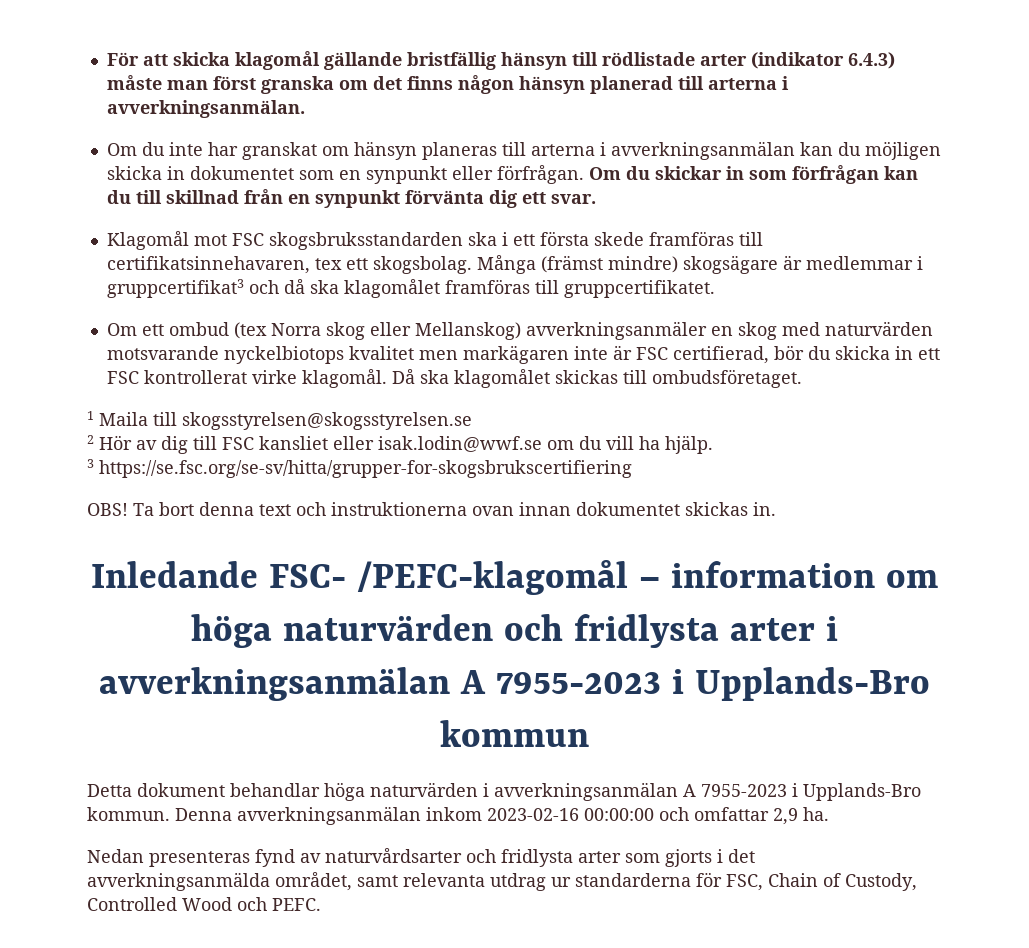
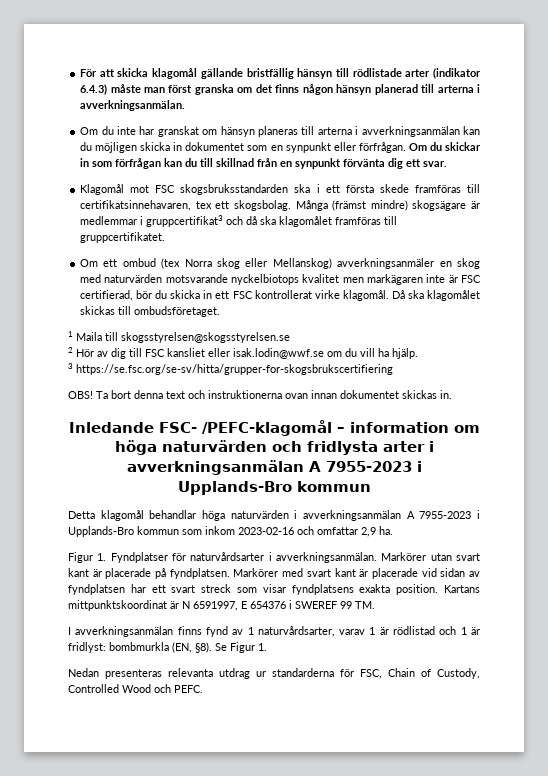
[137,783,225,797] dokument -> [100,510,144,521] klagomål
[87,806,421,825] kommun. Denna avverkningsanmälan -> [137,526,202,535] kommun som
[584,808,654,821] 00:00:00 -> (294, 531) none
[87,848,755,867] [87,872,398,891] Nedan presenteras fynd av naturvårdsarter och fridlysta arter som gjorts i det avverkningsanmälda området, samt -> [68,552,480,563] [68,568,480,579] [68,584,481,595] [68,600,375,611] [68,626,481,637] [68,642,267,653] [68,668,162,679] Figur 1. Fyndplatser för naturvårdsarter i avverkningsanmälan. Markörer utan svart kant är placerade på fyndplatsen. Markörer med svart kant är placerade vid sidan av fyndplatsen har ett svart streck som visar fyndplatsens exakta position. Kartans mittpunktskoordinat är N 6591997, E 654376 i SWEREF 99 TM. // I avverkningsanmälan finns fynd av 1 naturvårdsarter, varav 1 är rödlistad och 1 är fridlyst: bombmurkla (EN, §8). Se Figur 1. // Nedan presenteras

